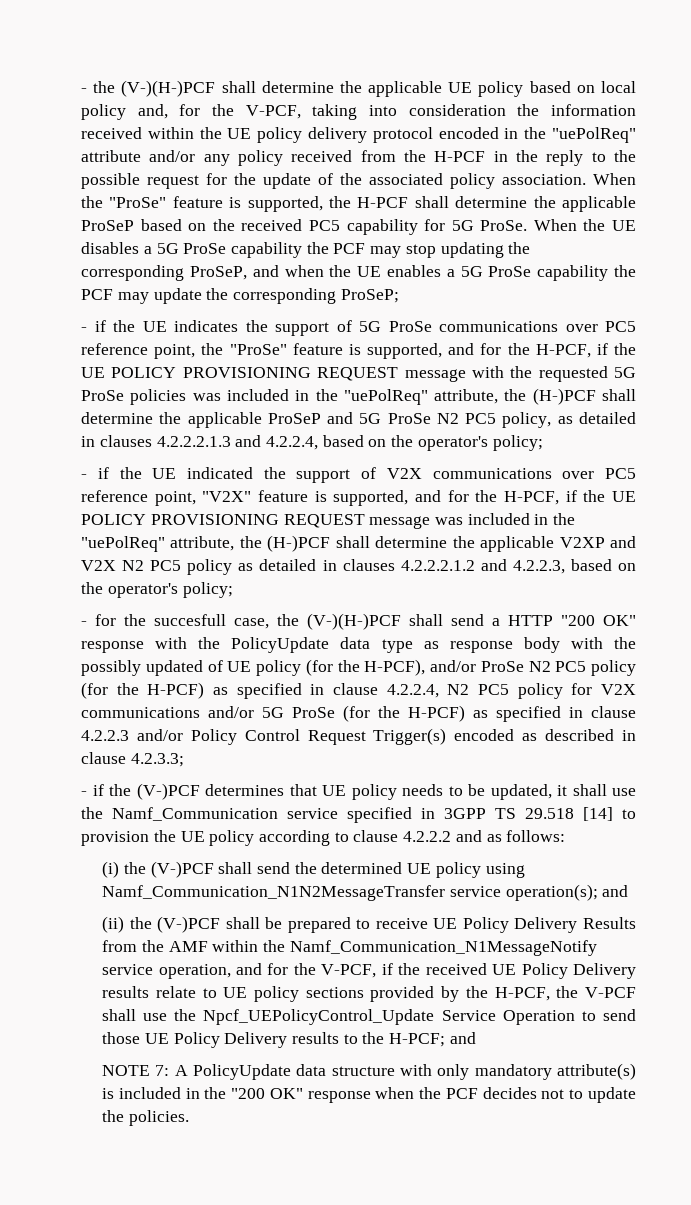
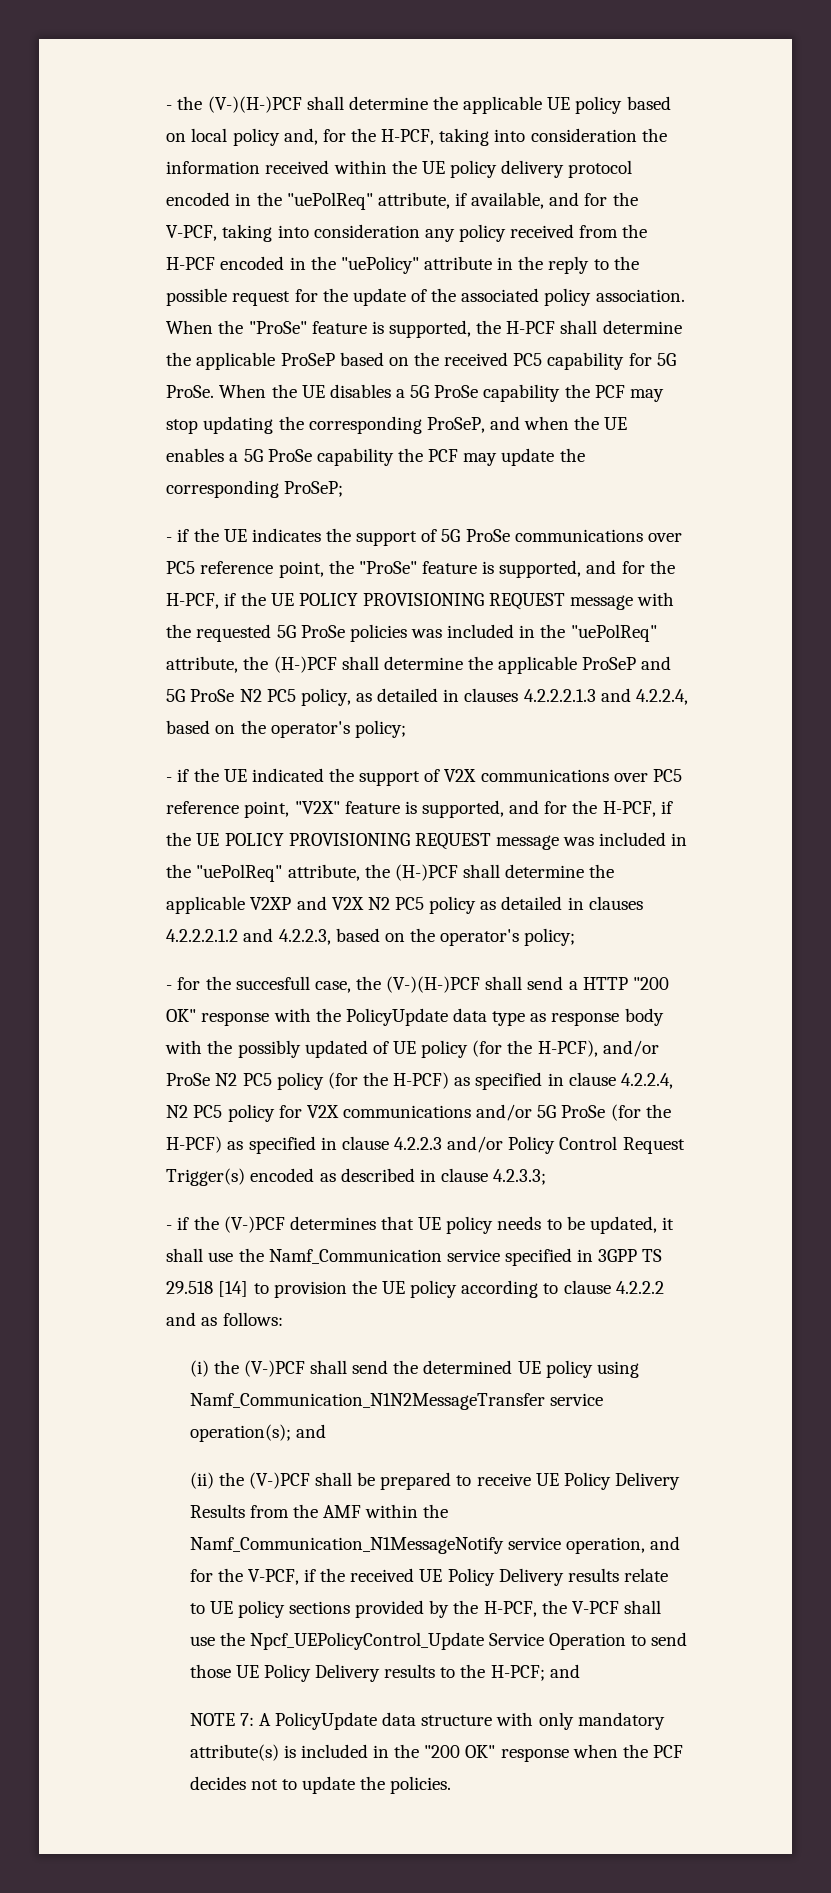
[245,105,301,119] V-PCF, -> [381,129,435,145] H-PCF,
[81,150,196,162] attribute and/or -> [377,192,638,209] [166,224,420,242] attribute, if available, and for the V-PCF, taking into consideration
(486, 156) none -> [220,256,492,274] encoded in the "uePolicy" attribute

